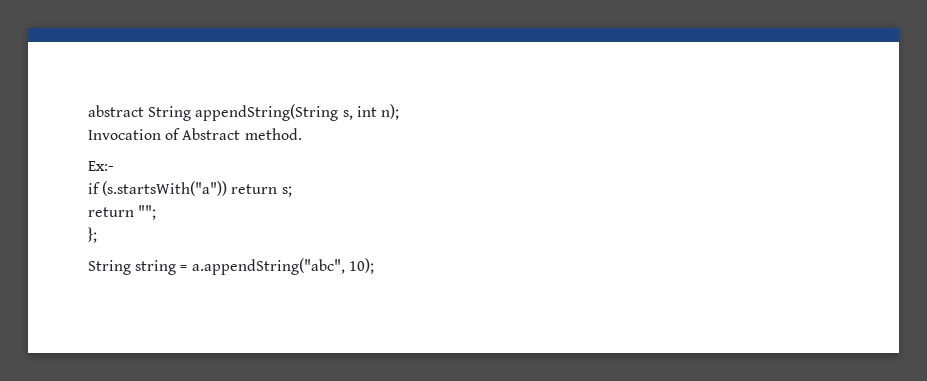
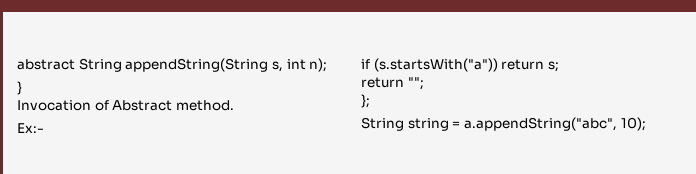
(399, 112) none -> [17,81,22,95] // }

